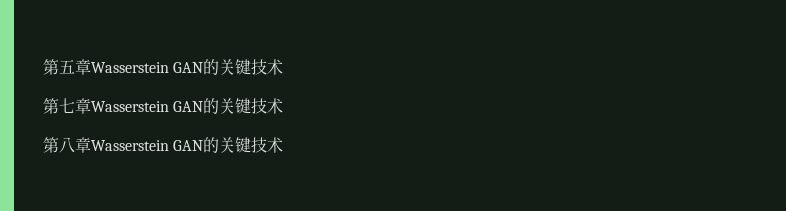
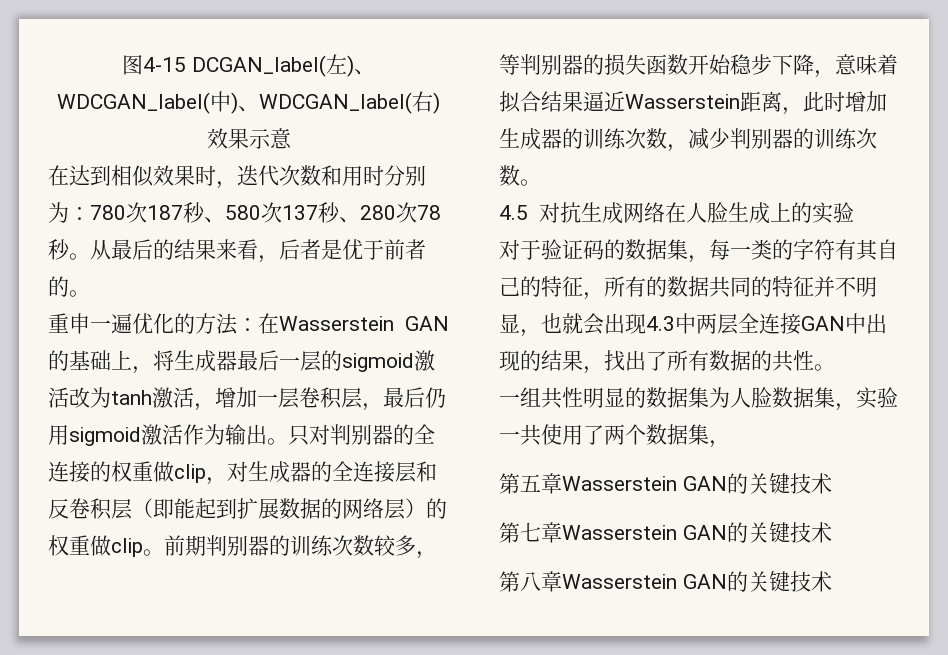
(43, 67) none -> [122,54,375,77] [57,91,440,114] [206,128,292,149] [48,165,426,189] [48,202,441,223] [48,239,426,263] [48,276,90,297] [48,313,449,335] [48,350,435,374] [48,387,446,411] [48,424,435,446] [48,461,437,485] [48,498,447,520] [48,535,437,559] [499,54,898,78] [499,91,887,115] [499,128,877,152] [499,165,541,186] [499,202,854,224] [499,239,898,263] [499,276,877,300] [499,313,887,337] [499,350,835,374] [499,387,898,411] [499,424,730,448] 图4-15 DCGAN_label(左)、WDCGAN_label(中)、WDCGAN_label(右)效果示意 // 在达到相似效果时，迭代次数和用时分别为：780次187秒、580次137秒、280次78秒。从最后的结果来看，后者是优于前者的。 // 重申一遍优化的方法：在Wasserstein GAN的基础上，将生成器最后一层的sigmoid激活改为tanh激活，增加一层卷积层，最后仍用sigmoid激活作为输出。只对判别器的全连接的权重做clip，对生成器的全连接层和反卷积层（即能起到扩展数据的网络层）的权重做clip。前期判别器的训练次数较多，等判别器的损失函数开始稳步下降，意味着拟合结果逼近Wasserstein距离，此时增加生成器的训练次数，减少判别器的训练次数。 // 4.5对抗生成网络在人脸生成上的实验 // 对于验证码的数据集，每一类的字符有其自己的特征，所有的数据共同的特征并不明显，也就会出现4.3中两层全连接GAN中出现的结果，找出了所有数据的共性。 // 一组共性明显的数据集为人脸数据集，实验一共使用了两个数据集， //

